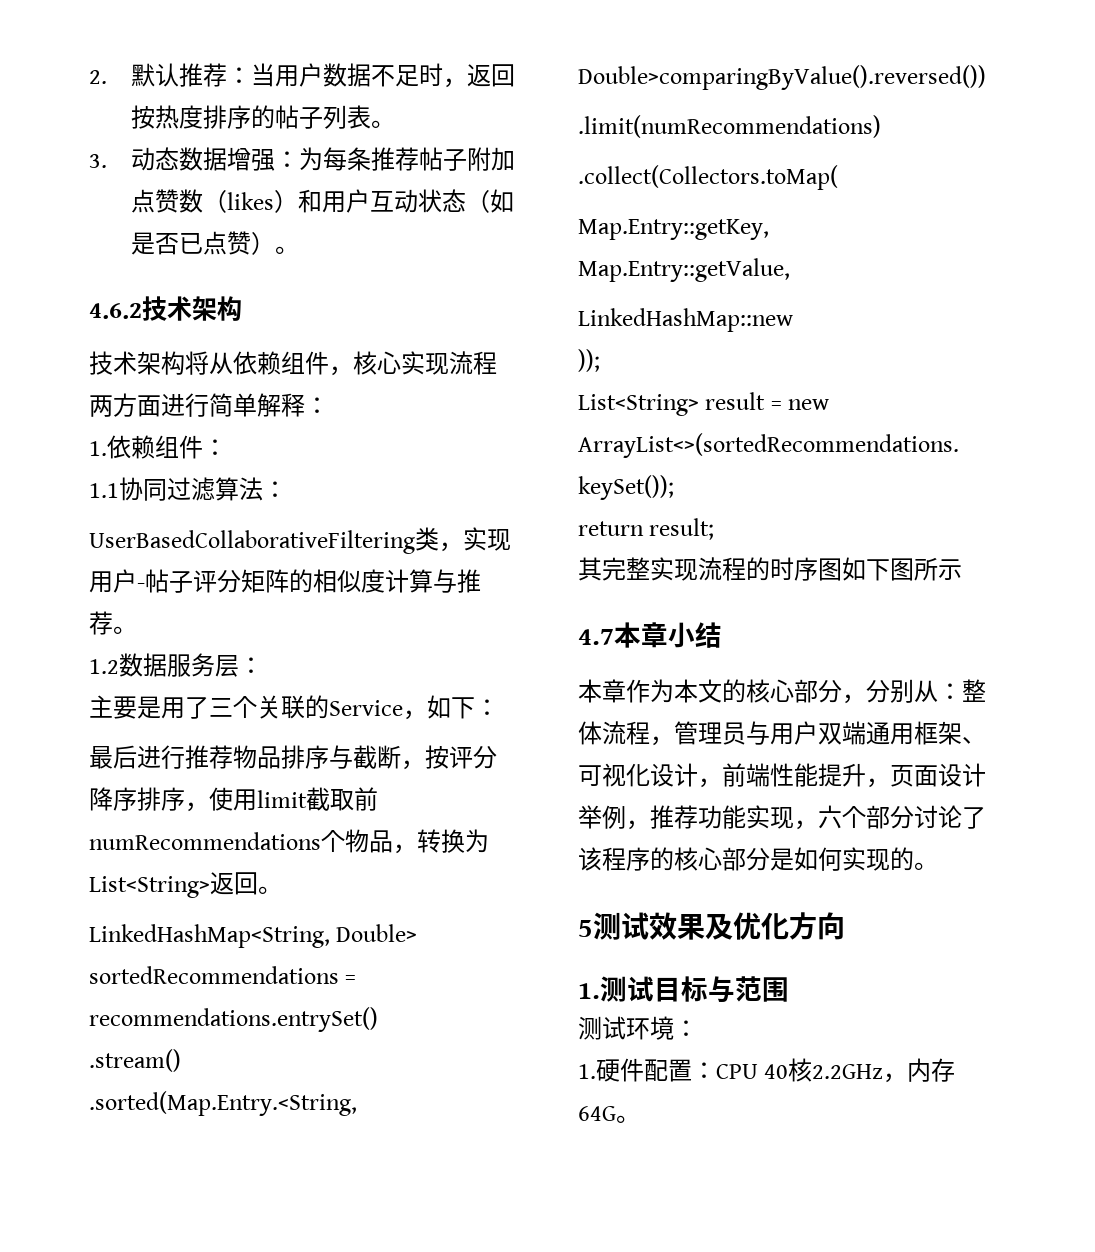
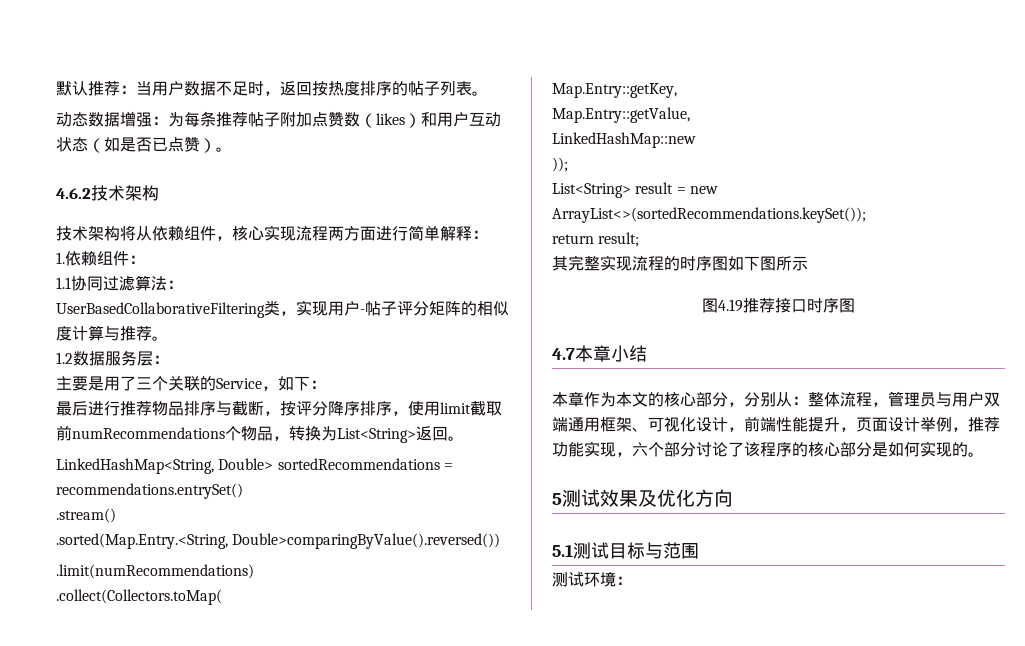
[89,70,107,84] 2. -> (56, 88) none
[89,154,107,168] 3. -> (488, 93) none
(962, 569) none -> [702,298,855,313] // 图4.19推荐接口时序图
[578,983,600,999] 1. -> [552,544,573,557] 5.1
[578,1058,956,1083] [578,1106,640,1123] // 1.硬件配置：CPU 40核2.2GHz，内存64G。 -> (632, 580) none

